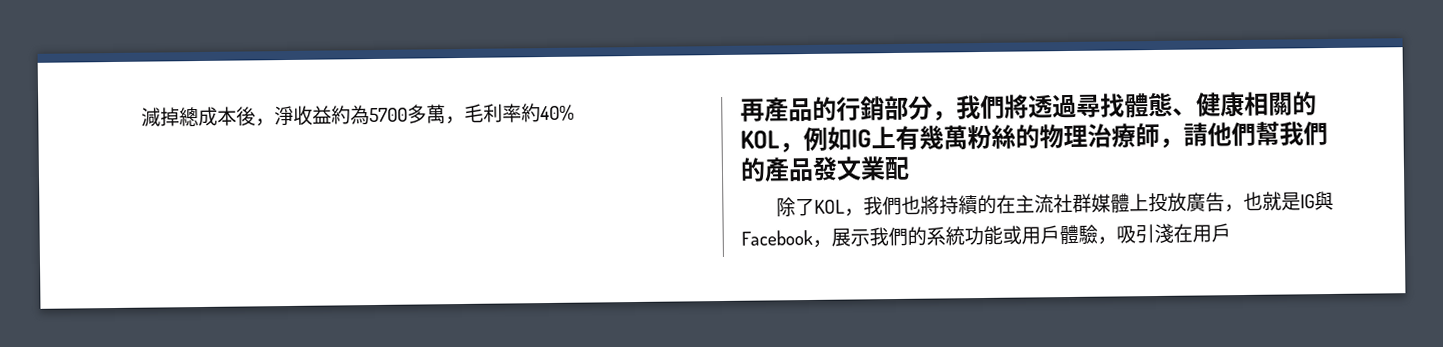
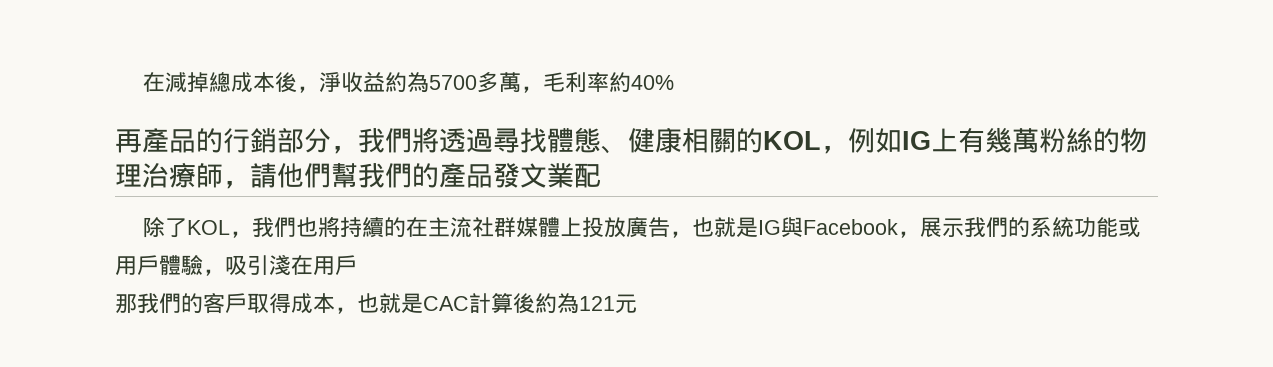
(140, 117) none -> [143,72,166,92] 在
(1231, 233) none -> [115,293,637,314] // 那我們的客戶取得成本，也就是CAC計算後約為121元

